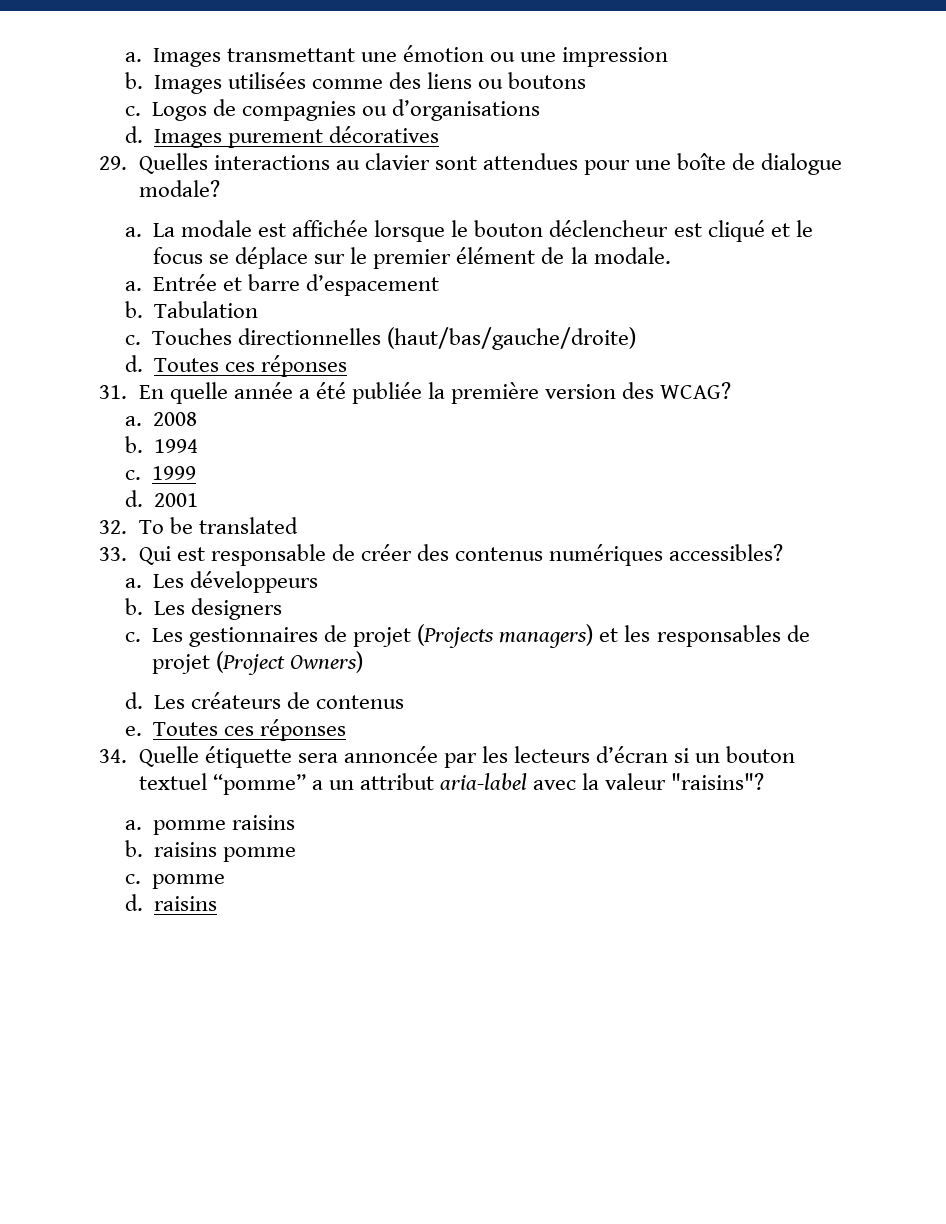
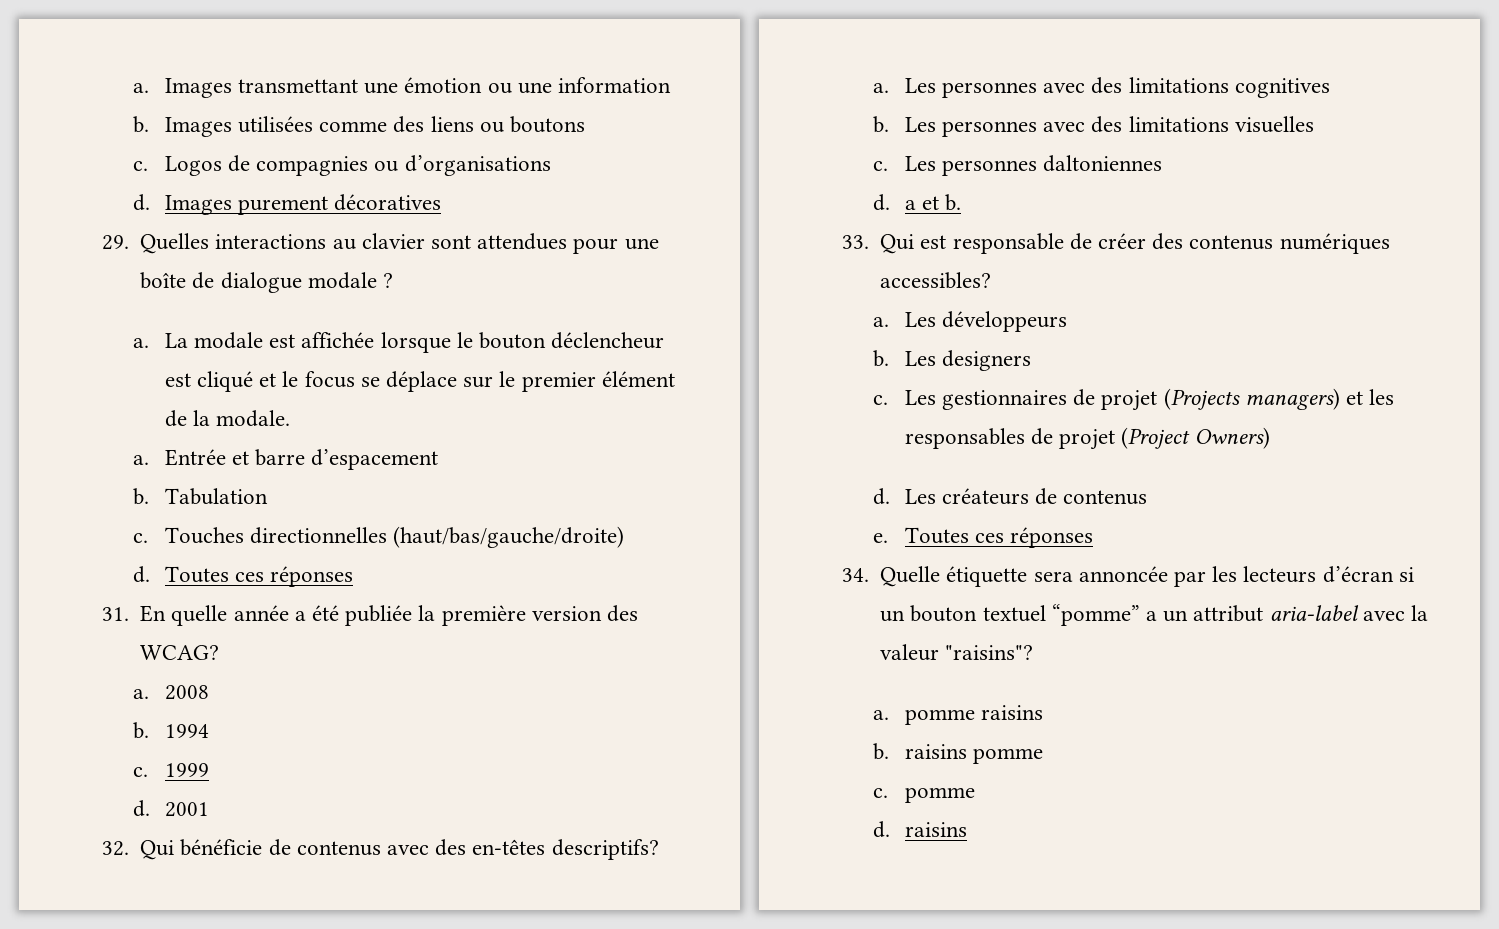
[562,47,669,67] impression -> [558,77,672,93] information
[138,180,220,197] modale? -> [307,272,393,289] modale ?
[138,517,298,534] To be translated -> [140,839,659,860] [873,77,1330,98] [873,116,1314,137] [873,155,1163,176] [873,194,962,211] Qui bénéficie de contenus avec des en-têtes descriptifs? // a. Les personnes avec des limitations cognitives // b. Les personnes avec des limitations visuelles // c. Les personnes daltoniennes // d. a et b.

